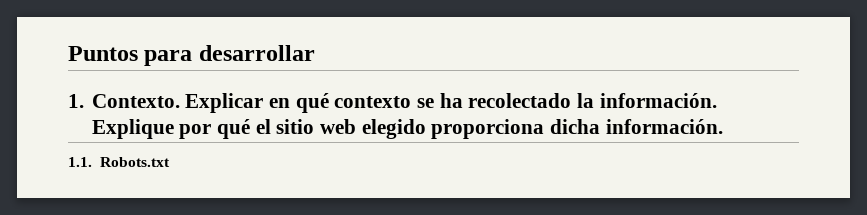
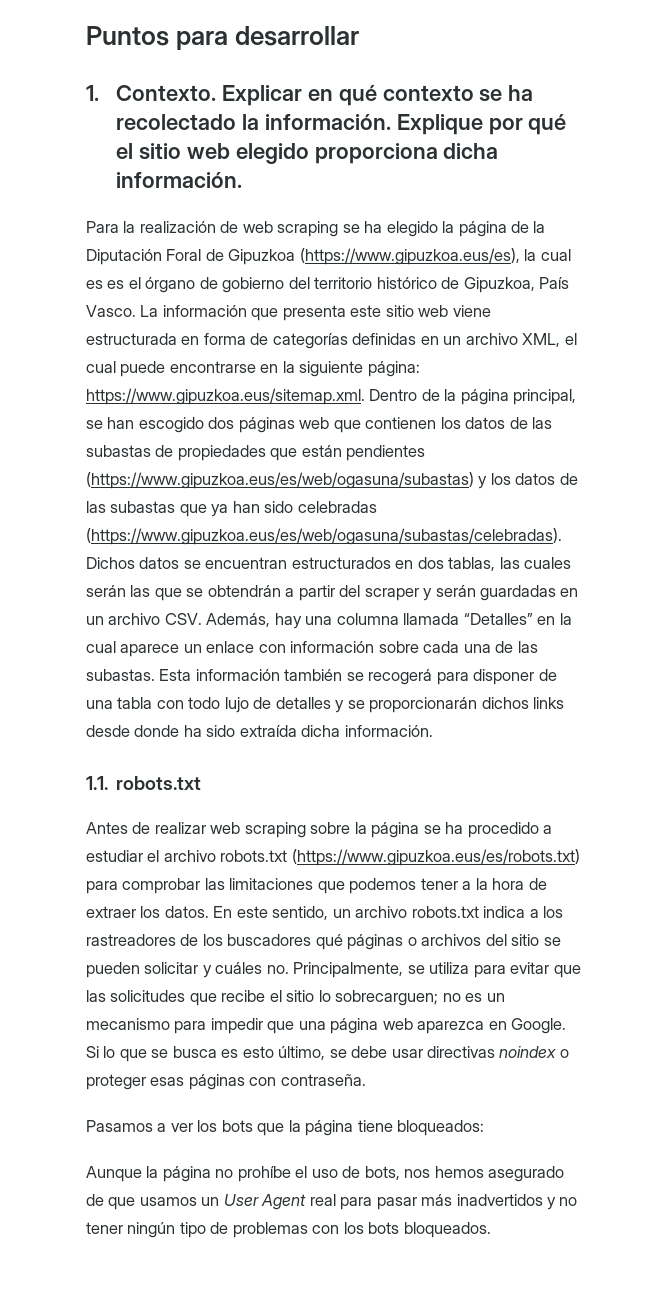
[68,157,170,167] 1.1. Robots.txt -> [86,221,546,237] [86,248,571,265] [86,277,570,293] [86,305,491,321] [86,333,577,349] [86,361,420,377] [86,388,577,405] [86,417,553,433] [86,445,426,461] [86,472,578,489] [86,501,377,517] [86,528,562,545] [86,557,572,571] [86,585,579,601] [86,613,572,629] [86,641,538,657] [86,669,557,685] [86,697,565,713] [86,725,433,737] [86,776,202,790] [86,822,553,838] [86,849,580,866] [86,878,547,894] [86,906,564,920] [86,934,561,950] [86,962,581,978] [86,990,505,1006] [86,1018,567,1034] [86,1046,569,1062] [86,1074,366,1090] [86,1120,485,1136] [86,1166,565,1182] [86,1194,578,1210] [86,1222,491,1238] Para la realización de web scraping se ha elegido la página de la Diputación Foral de Gipuzkoa (https://www.gipuzkoa.eus/es), la cual es es el órgano de gobierno del territorio histórico de Gipuzkoa, País Vasco. La información que presenta este sitio web viene estructurada en forma de categorías definidas en un archivo XML, el cual puede encontrarse en la siguiente página: https://www.gipuzkoa.eus/sitemap.xml. Dentro de la página principal, se han escogido dos páginas web que contienen los datos de las subastas de propiedades que están pendientes (https://www.gipuzkoa.eus/es/web/ogasuna/subastas) y los datos de las subastas que ya han sido celebradas (https://www.gipuzkoa.eus/es/web/ogasuna/subastas/celebradas). Dichos datos se encuentran estructurados en dos tablas, las cuales serán las que se obtendrán a partir del scraper y serán guardadas en un archivo CSV. Además, hay una columna llamada “Detalles” en la cual aparece un enlace con información sobre cada una de las subastas. Esta información también se recogerá para disponer de una tabla con todo lujo de detalles y se proporcionarán dichos links desde donde ha sido extraída dicha información. // 1.1. robots.txt // Antes de realizar web scraping sobre la página se ha procedido a estudiar el archivo robots.txt (https://www.gipuzkoa.eus/es/robots.txt) para comprobar las limitaciones que podemos tener a la hora de extraer los datos. En este sentido, un archivo robots.txt indica a los rastreadores de los buscadores qué páginas o archivos del sitio se pueden solicitar y cuáles no. Principalmente, se utiliza para evitar que las solicitudes que recibe el sitio lo sobrecarguen; no es un mecanismo para impedir que una página web aparezca en Google. Si lo que se busca es esto último, se debe usar directivas noindex o proteger esas páginas con contraseña. // Pasamos a ver los bots que la página tiene bloqueados: // Aunque la página no prohíbe el uso de bots, nos hemos asegurado de que usamos un User Agent real para pasar más inadvertidos y no tener ningún tipo de problemas con los bots bloqueados.

